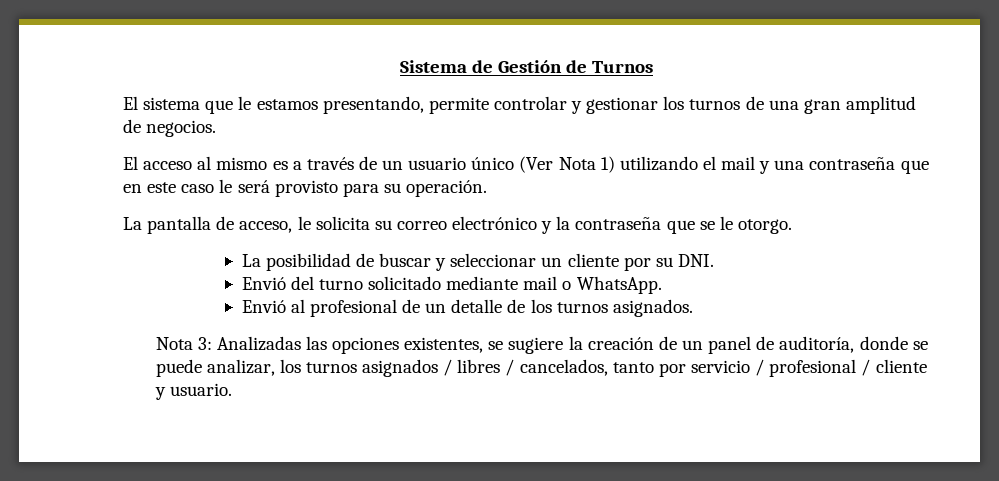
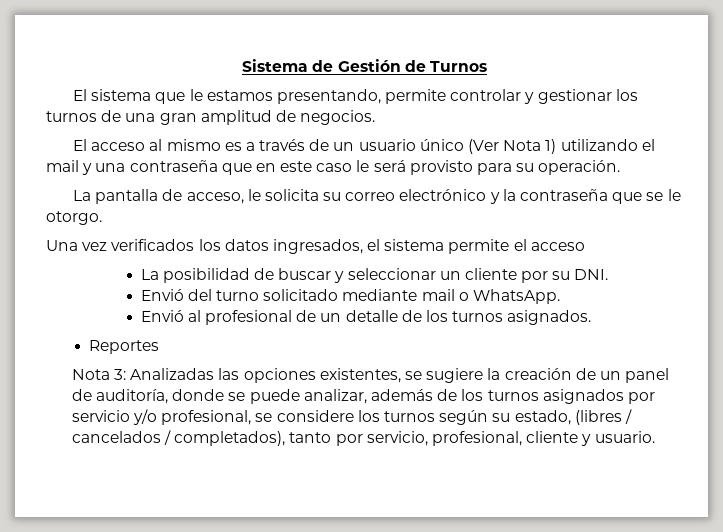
(792, 226) none -> [46,239,585,254] // Una vez verificados los datos ingresados, el sistema permite el acceso
(693, 308) none -> [88,340,159,354] // Reportes
(275, 367) none -> [370,389,458,401] además de
[443,359,871,377] / libres / cancelados, tanto por servicio / profesional / -> [627,392,655,404] [71,409,632,425] [71,430,522,446] por servicio y/o profesional, se considere los turnos según su estado, (libres / cancelados / completados), tanto por servicio, profesional,

